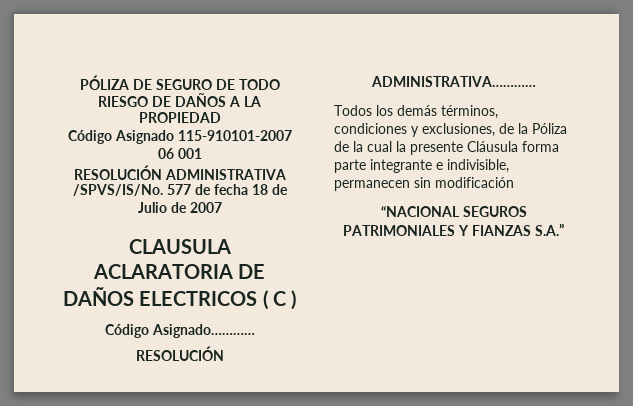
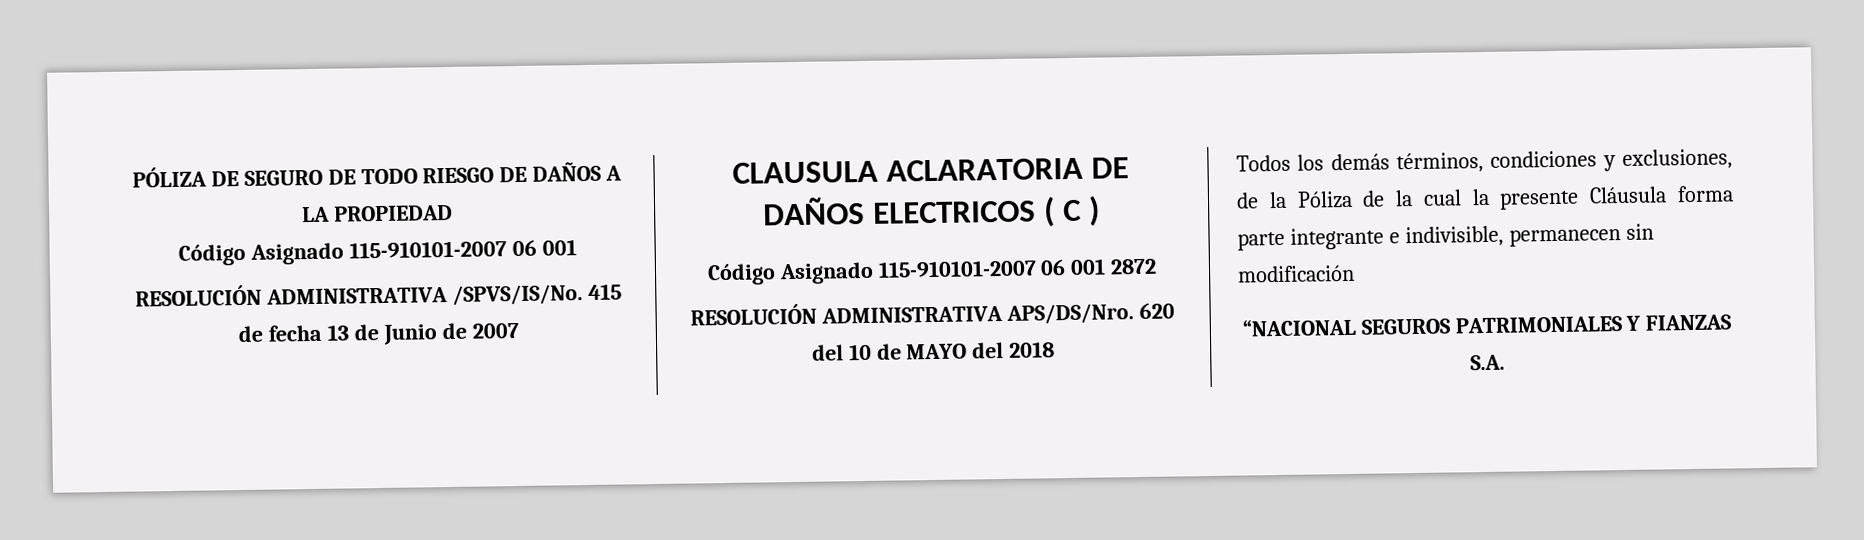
[166,184,191,195] 577 -> [587,283,622,300] 415
[251,184,288,195] [137,202,167,213] 18 de Julio -> [327,324,438,345] 13 de Junio
[151,324,255,338] [135,346,224,361] [370,76,536,87] Asignado………… // RESOLUCIÓN ADMINISTRATIVA………… -> [778,258,1158,285] [690,302,1175,326] [811,341,1056,361] Asignado 115-910101-2007 06 001 2872 // RESOLUCIÓN ADMINISTRATIVA APS/DS/Nro. 620 del 10 de MAYO del 2018
[535,223,564,236] S.A.” -> [1470,354,1505,371] S.A.

